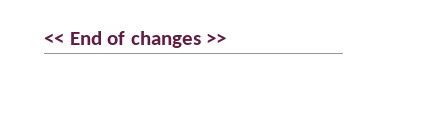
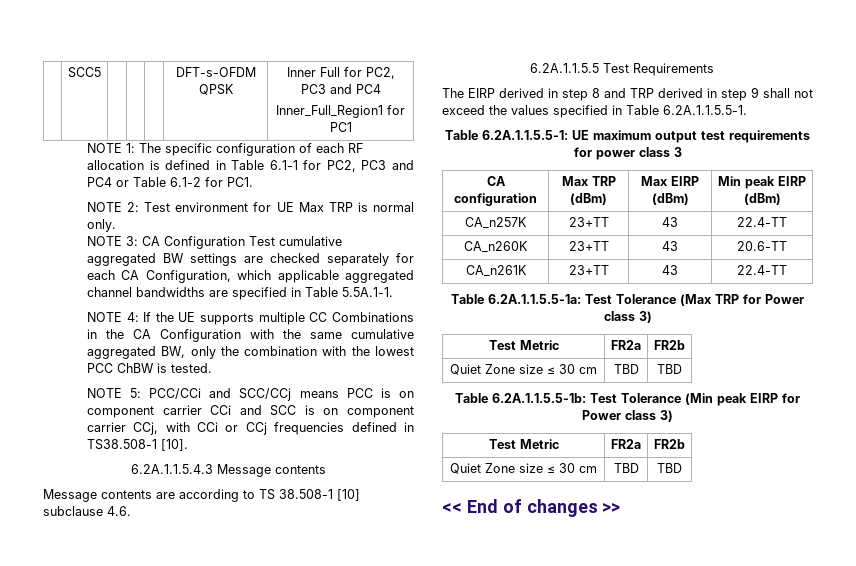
(44, 39) none -> [68,67,101,78] [175,67,256,77] [198,84,234,95] [286,67,395,79] [300,84,381,94] [276,105,405,118] [329,122,352,132] [86,143,363,156] [86,160,414,172] [86,177,253,187] [86,202,414,212] [86,219,116,232] [86,236,342,249] [86,253,414,266] [86,270,414,283] [86,287,393,300] [86,312,414,325] [86,329,414,342] [86,346,414,359] [86,363,212,373] [86,388,414,401] [86,405,414,418] [86,422,414,435] [86,439,188,451] [130,464,326,477] [43,489,360,502] [43,506,131,516] [529,63,714,76] [442,87,813,101] [442,105,747,118] [445,130,810,143] [573,147,682,160] [486,176,506,186] [454,193,537,206] [561,176,616,186] [570,193,607,205] [641,176,699,186] [651,193,689,205] [718,176,806,189] [743,193,781,205] [465,217,527,229] [568,217,609,227] [662,217,678,227] [737,217,787,227] [464,241,528,253] [568,241,609,251] [662,241,678,251] [737,241,787,251] [465,265,527,277] [568,265,609,275] [662,265,678,275] [737,265,787,275] [451,294,804,306] [603,311,652,323] [488,340,559,350] [611,340,641,350] [654,340,685,350] [450,364,597,375] [613,364,639,374] [657,364,682,374] [455,393,800,406] [582,410,673,422] [488,439,559,449] [611,439,641,449] [654,439,685,449] [450,463,597,474] [613,463,639,473] [657,463,682,473] | SCC5 | | | | DFT-s-OFDM QPSK | Inner Full for PC2, PC3 and PC4 // Inner_Full_Region1 for PC1 // NOTE 1: The specific configuration of each RF allocation is defined in Table 6.1-1 for PC2, PC3 and PC4 or Table 6.1-2 for PC1. // NOTE 2: Test environment for UE Max TRP is normal only. // NOTE 3: CA Configuration Test cumulative aggregated BW settings are checked separately for each CA Configuration, which applicable aggregated channel bandwidths are specified in Table 5.5A.1-1. // NOTE 4: If the UE supports multiple CC Combinations in the CA Configuration with the same cumulative aggregated BW, only the combination with the lowest PCC ChBW is tested. // NOTE 5: PCC/CCi and SCC/CCj means PCC is on component carrier CCi and SCC is on component carrier CCj, with CCi or CCj frequencies defined in TS38.508-1 [10]. // 6.2A.1.1.5.4.3 Message contents // Message contents are according to TS 38.508-1 [10] subclause 4.6. // 6.2A.1.1.5.5 Test Requirements // The EIRP derived in step 8 and TRP derived in step 9 shall not exceed the values specified in Table 6.2A.1.1.5.5-1. // Table 6.2A.1.1.5.5-1: UE maximum output test requirements for power class 3 // CA configuration | Max TRP (dBm) | Max EIRP (dBm) | Min peak EIRP (dBm) // CA_n257K | 23+TT | 43 | 22.4-TT // CA_n260K | 23+TT | 43 | 20.6-TT // CA_n261K | 23+TT | 43 | 22.4-TT // Table 6.2A.1.1.5.5-1a: Test Tolerance (Max TRP for Power class 3) // Test Metric | FR2a | FR2b // Quiet Zone size ≤ 30 cm | TBD | TBD // Table 6.2A.1.1.5.5-1b: Test Tolerance (Min peak EIRP for Power class 3) // Test Metric | FR2a | FR2b // Quiet Zone size ≤ 30 cm | TBD | TBD //

